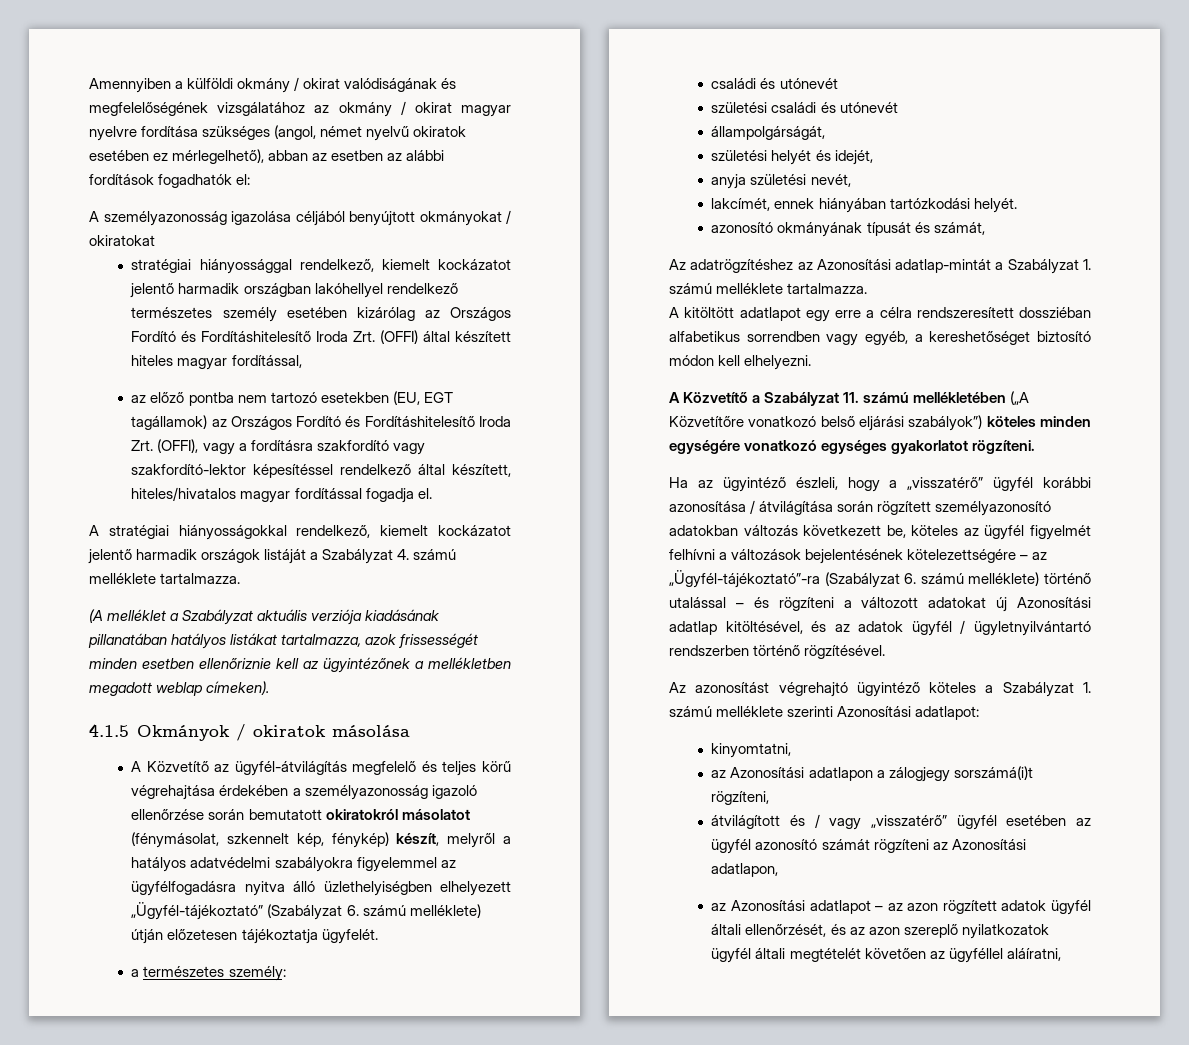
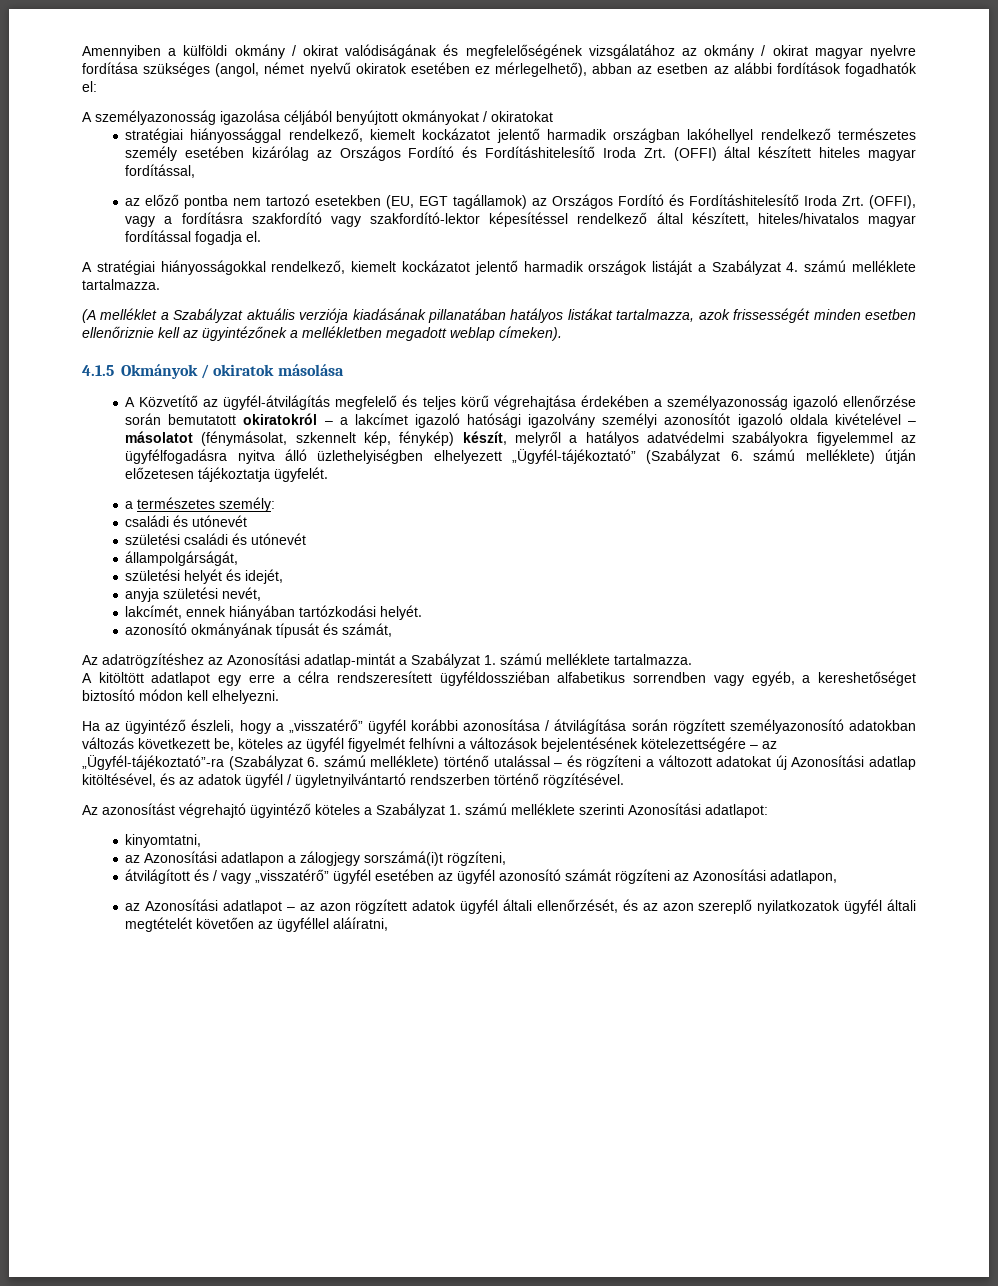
(398, 814) none -> [324,413,916,428] – a lakcímet igazoló hatósági igazolvány személyi azonosítót igazoló oldala kivételével –
[1019,307,1091,318] dossziéban -> [439,671,550,686] ügyféldossziéban
[669,391,1030,406] [669,415,1091,431] [669,440,1036,454] // A Közvetítő a Szabályzat 11. számú mellékletében („A Közvetítőre vonatkozó belső eljárási szabályok”) köteles minden egységére vonatkozó egységes gyakorlatot rögzíteni. -> (279, 697) none

